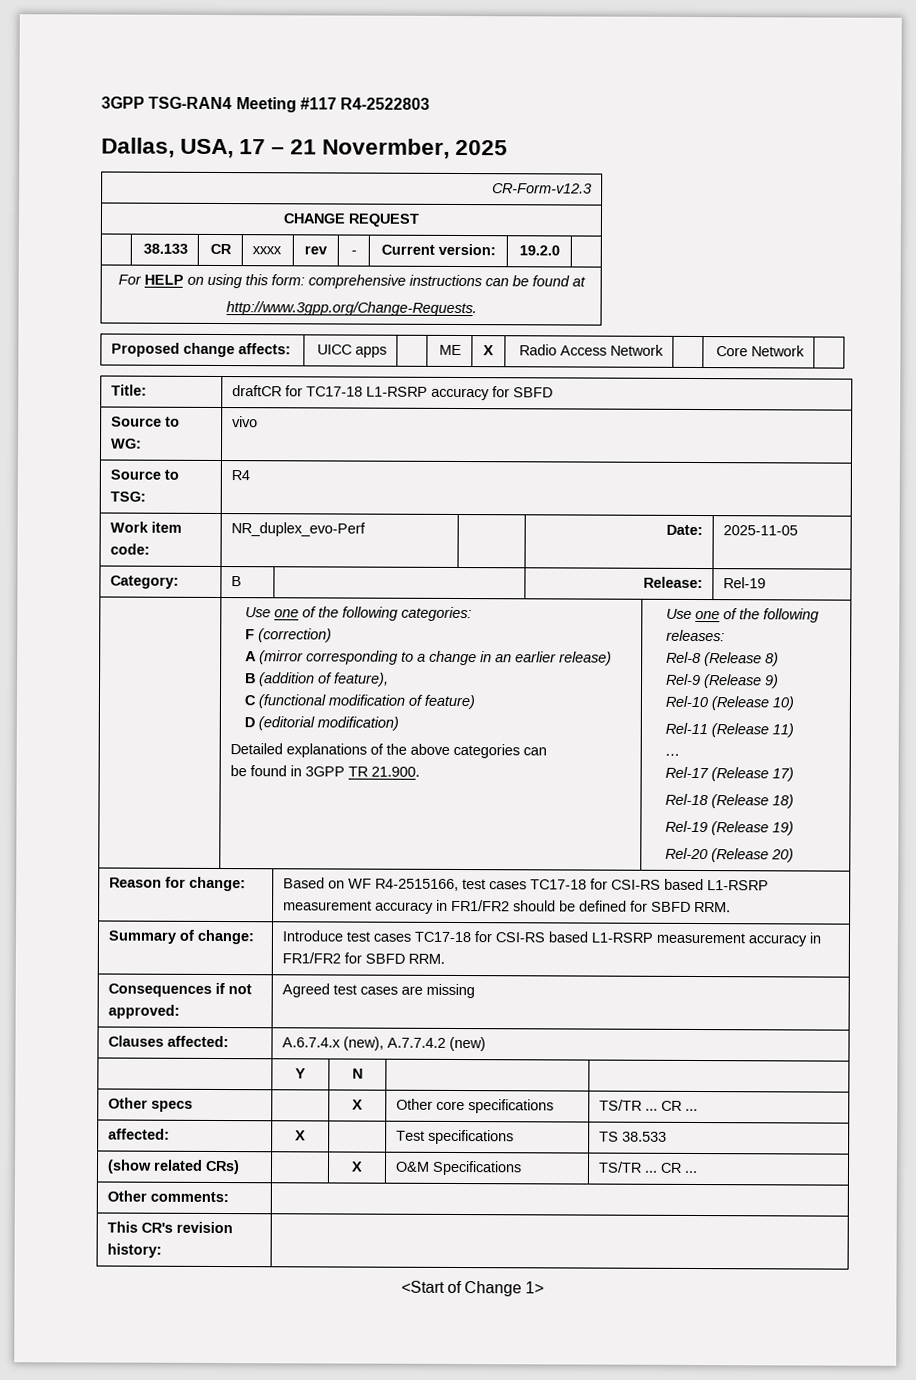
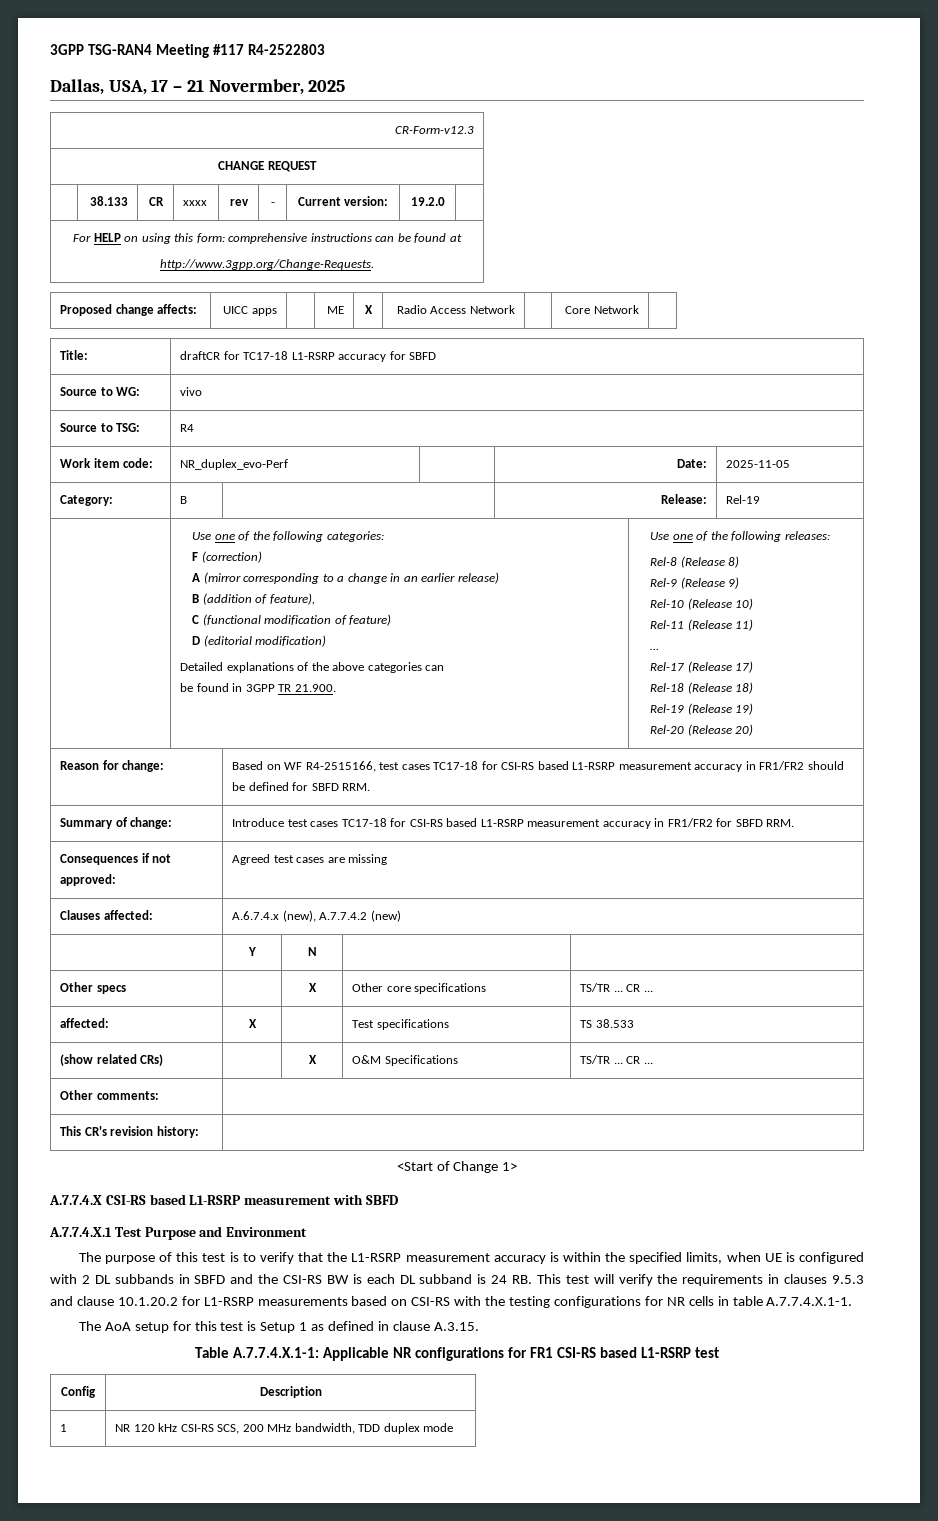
(545, 1287) none -> [49,1194,398,1205] [49,1226,308,1240] [78,1252,864,1264] [50,1274,864,1286] [50,1296,853,1308] [78,1321,479,1333] [195,1347,719,1361] [61,1386,96,1398] [259,1386,322,1398] [60,1424,68,1432] [115,1423,454,1434] // A.7.7.4.X CSI-RS based L1-RSRP measurement with SBFD // A.7.7.4.X.1 Test Purpose and Environment // The purpose of this test is to verify that the L1-RSRP measurement accuracy is within the specified limits, when UE is configured with 2 DL subbands in SBFD and the CSI-RS BW is each DL subband is 24 RB. This test will verify the requirements in clauses 9.5.3 and clause 10.1.20.2 for L1-RSRP measurements based on CSI-RS with the testing configurations for NR cells in table A.7.7.4.X.1-1. // The AoA setup for this test is Setup 1 as defined in clause A.3.15. // Table A.7.7.4.X.1-1: Applicable NR configurations for FR1 CSI-RS based L1-RSRP test // Config | Description // 1 | NR 120 kHz CSI-RS SCS, 200 MHz bandwidth, TDD duplex mode

